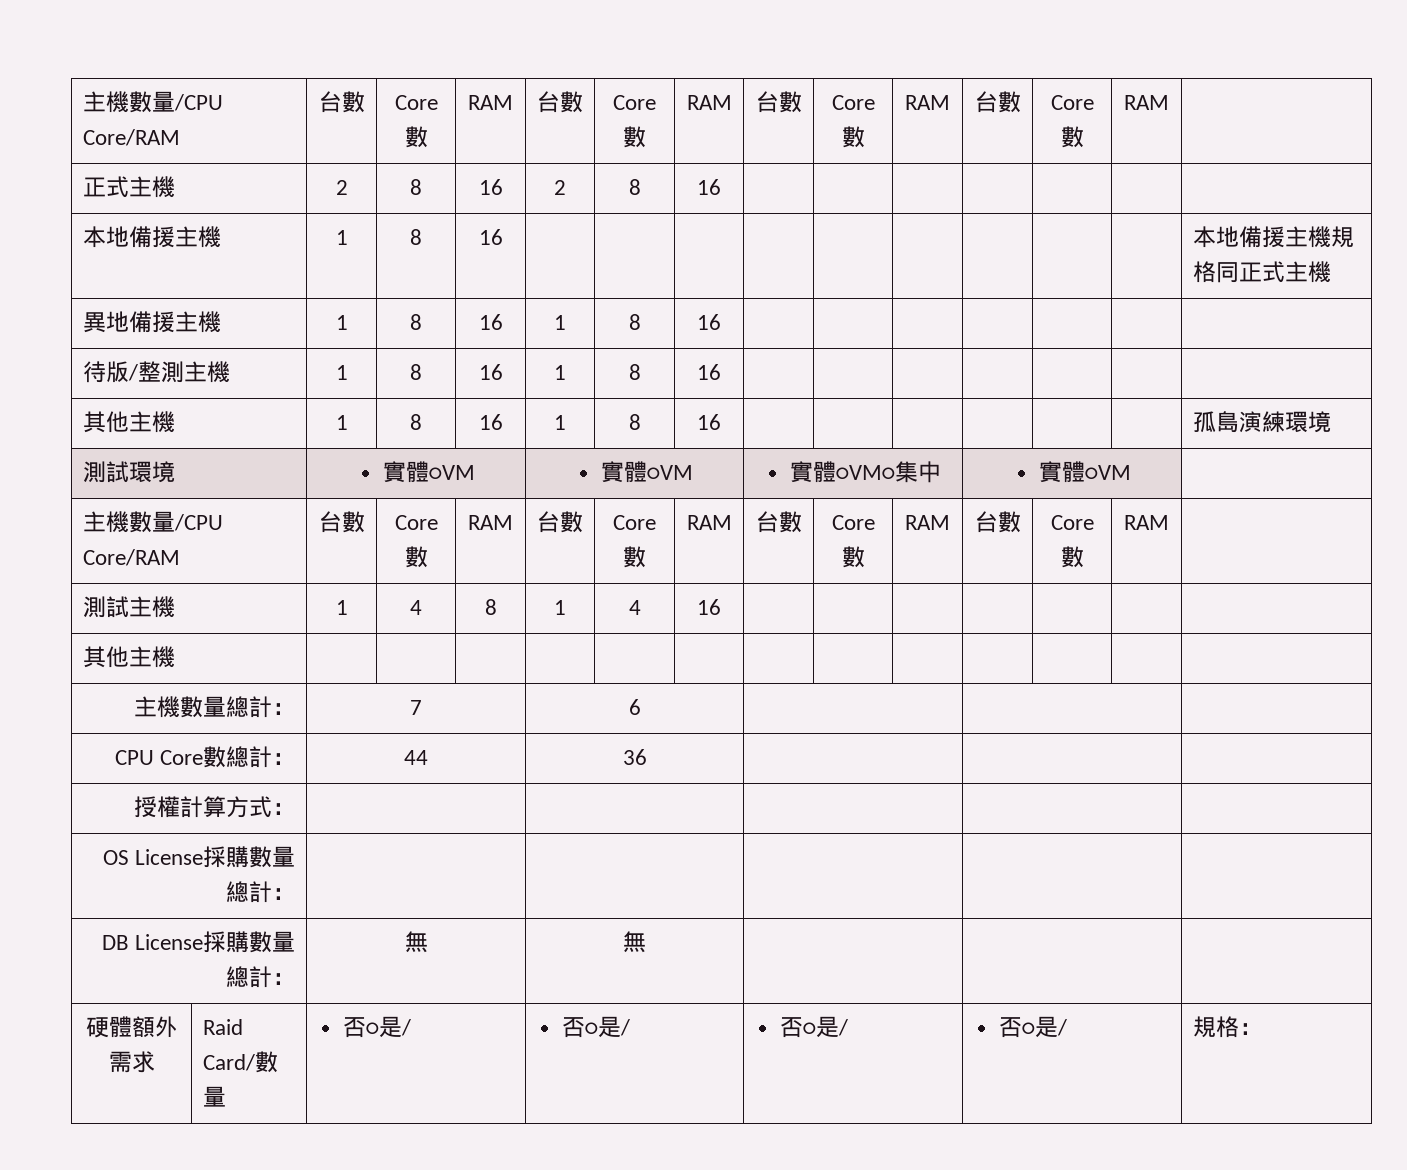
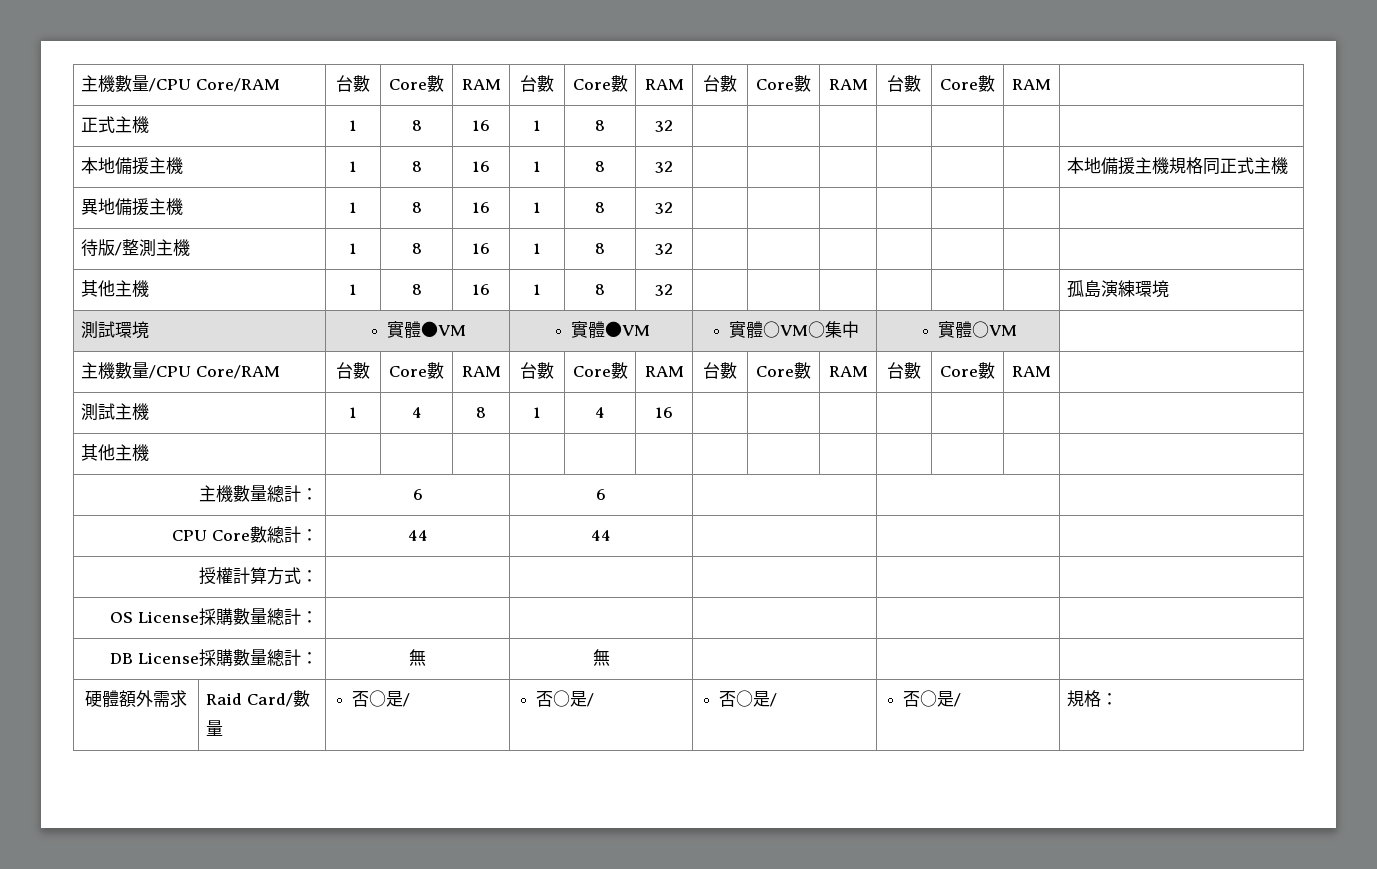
[335,180,348,195] [410,179,422,195] [478,179,503,195] [554,180,566,195] [628,179,641,195] [697,179,721,195] 2 | 8 | 16 | 2 | 8 | 16 -> [349,120,357,131] [411,120,422,131] [472,120,490,131] [533,120,541,131] [595,120,605,131] [655,120,673,132] 1 | 8 | 16 | 1 | 8 | 32
(503, 237) | | -> [533,161,541,172] [595,161,605,172] [655,161,673,173] 1 | 8 | 32
[697,314,721,330] 16 -> [655,202,673,214] 32
[697,364,721,380] 16 -> [655,243,673,255] 32
[697,414,721,430] 16 -> [655,284,673,296] 32
[428,465,475,480] [601,461,694,483] ○VM | 實體○VM -> [421,321,467,337] [570,321,650,338] ●VM | 實體●VM
[410,700,422,715] 7 -> [412,489,423,500] 6
[622,749,647,765] 36 -> [591,530,611,541] 44

